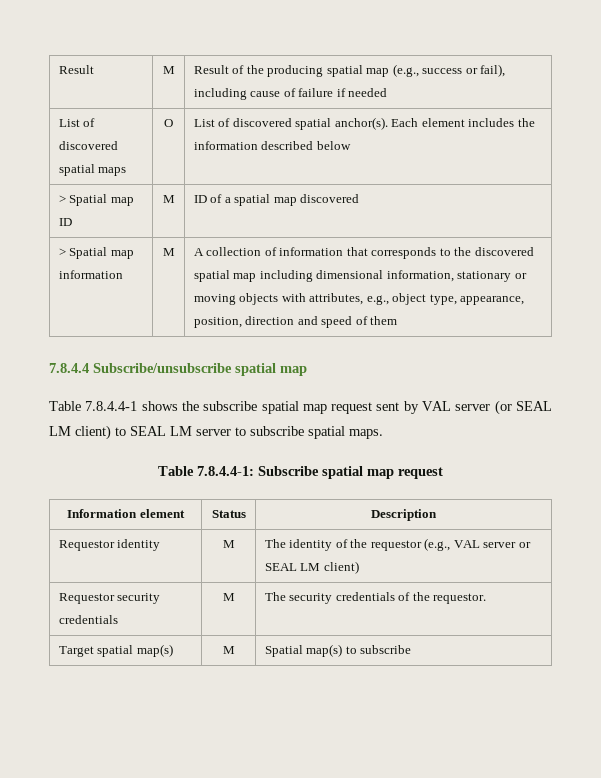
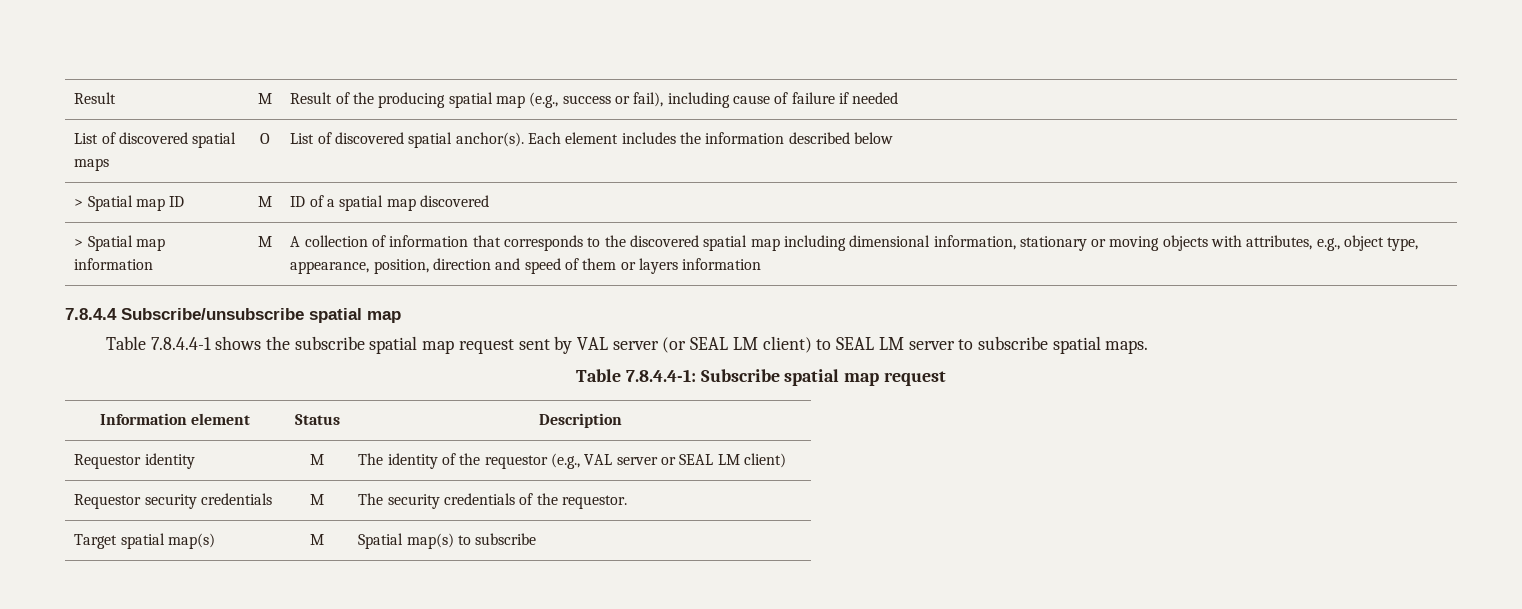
(398, 320) none -> [620,258,762,274] or layers information

